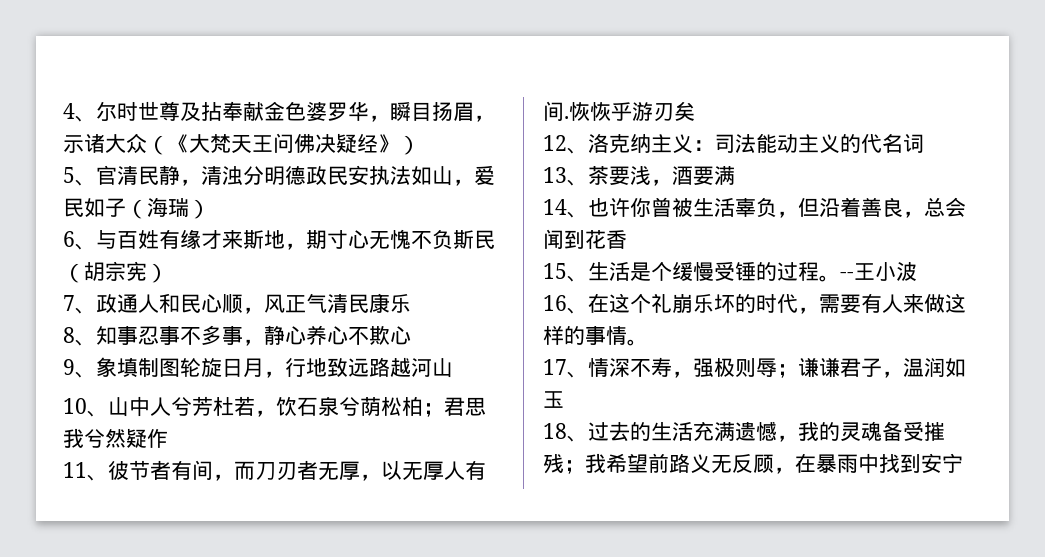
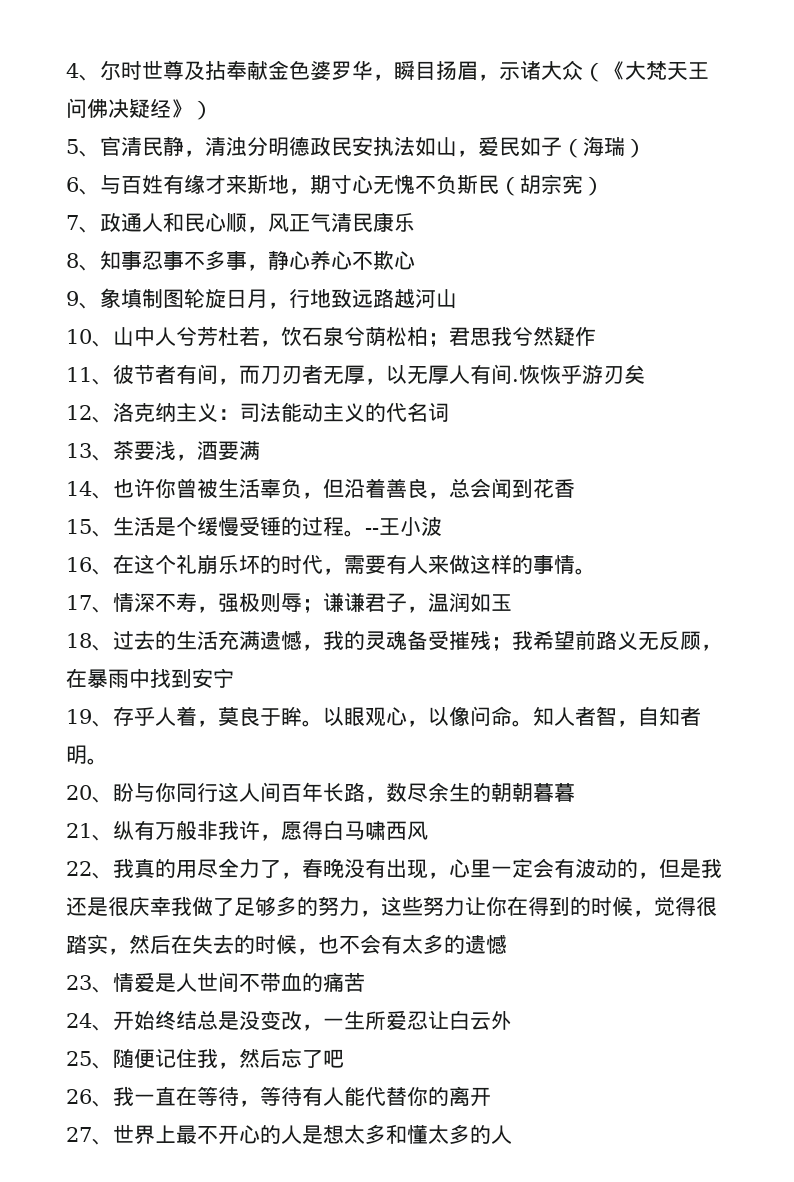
(963, 463) none -> [66,706,701,727] [66,745,108,765] [66,782,575,803] [66,820,428,841] [66,858,722,879] [66,896,717,917] [66,934,507,955] [66,972,365,993] [66,1010,512,1031] [66,1048,344,1069] [66,1086,491,1107] [66,1124,512,1145] // 19、存乎人着，莫良于眸。以眼观心，以像问命。知人者智，自知者明。 // 20、盼与你同行这人间百年长路，数尽余生的朝朝暮暮 // 21、纵有万般非我许，愿得白马啸西风 // 22、我真的用尽全力了，春晚没有出现，心里一定会有波动的，但是我还是很庆幸我做了足够多的努力，这些努力让你在得到的时候，觉得很踏实，然后在失去的时候，也不会有太多的遗憾 // 23、情爱是人世间不带血的痛苦 // 24、开始终结总是没变改，一生所爱忍让白云外 // 25、随便记住我，然后忘了吧 // 26、我一直在等待，等待有人能代替你的离开 // 27、世界上最不开心的人是想太多和懂太多的人

